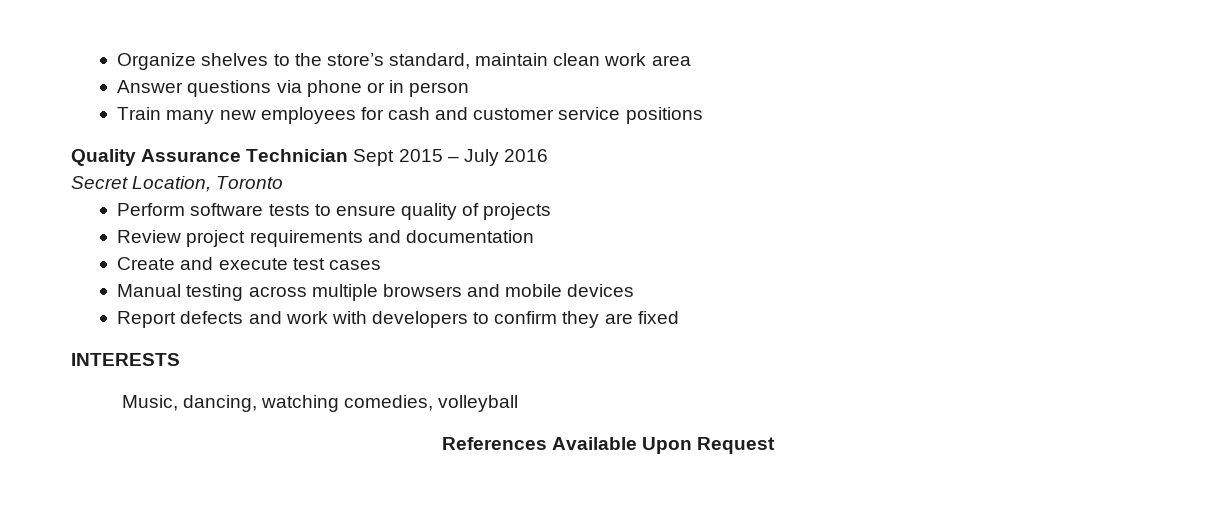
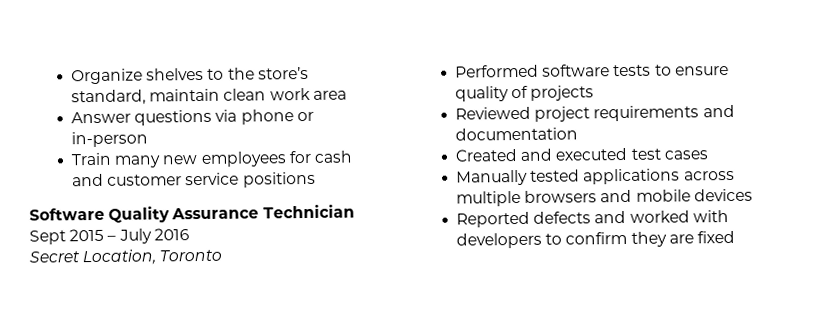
[388,80,470,97] in person -> [71,131,149,148] in-person
(703, 115) none -> [29,207,105,221] Software
[117,203,186,216] Perform -> [455,64,540,78] Performed
[117,230,182,243] Review -> [455,106,532,120] Reviewed
[117,257,288,270] Create and execute -> [455,147,628,162] Created and executed
[117,284,244,301] Manual testing -> [456,168,681,186] Manually tested applications
[117,311,177,328] Report -> [456,211,531,228] Reported
[285,311,328,324] work -> [629,210,690,223] worked
[71,353,180,366] [121,395,519,412] [441,437,776,454] // INTERESTS // Music, dancing, watching comedies, volleyball // References Available Upon Request -> (735, 237) none

